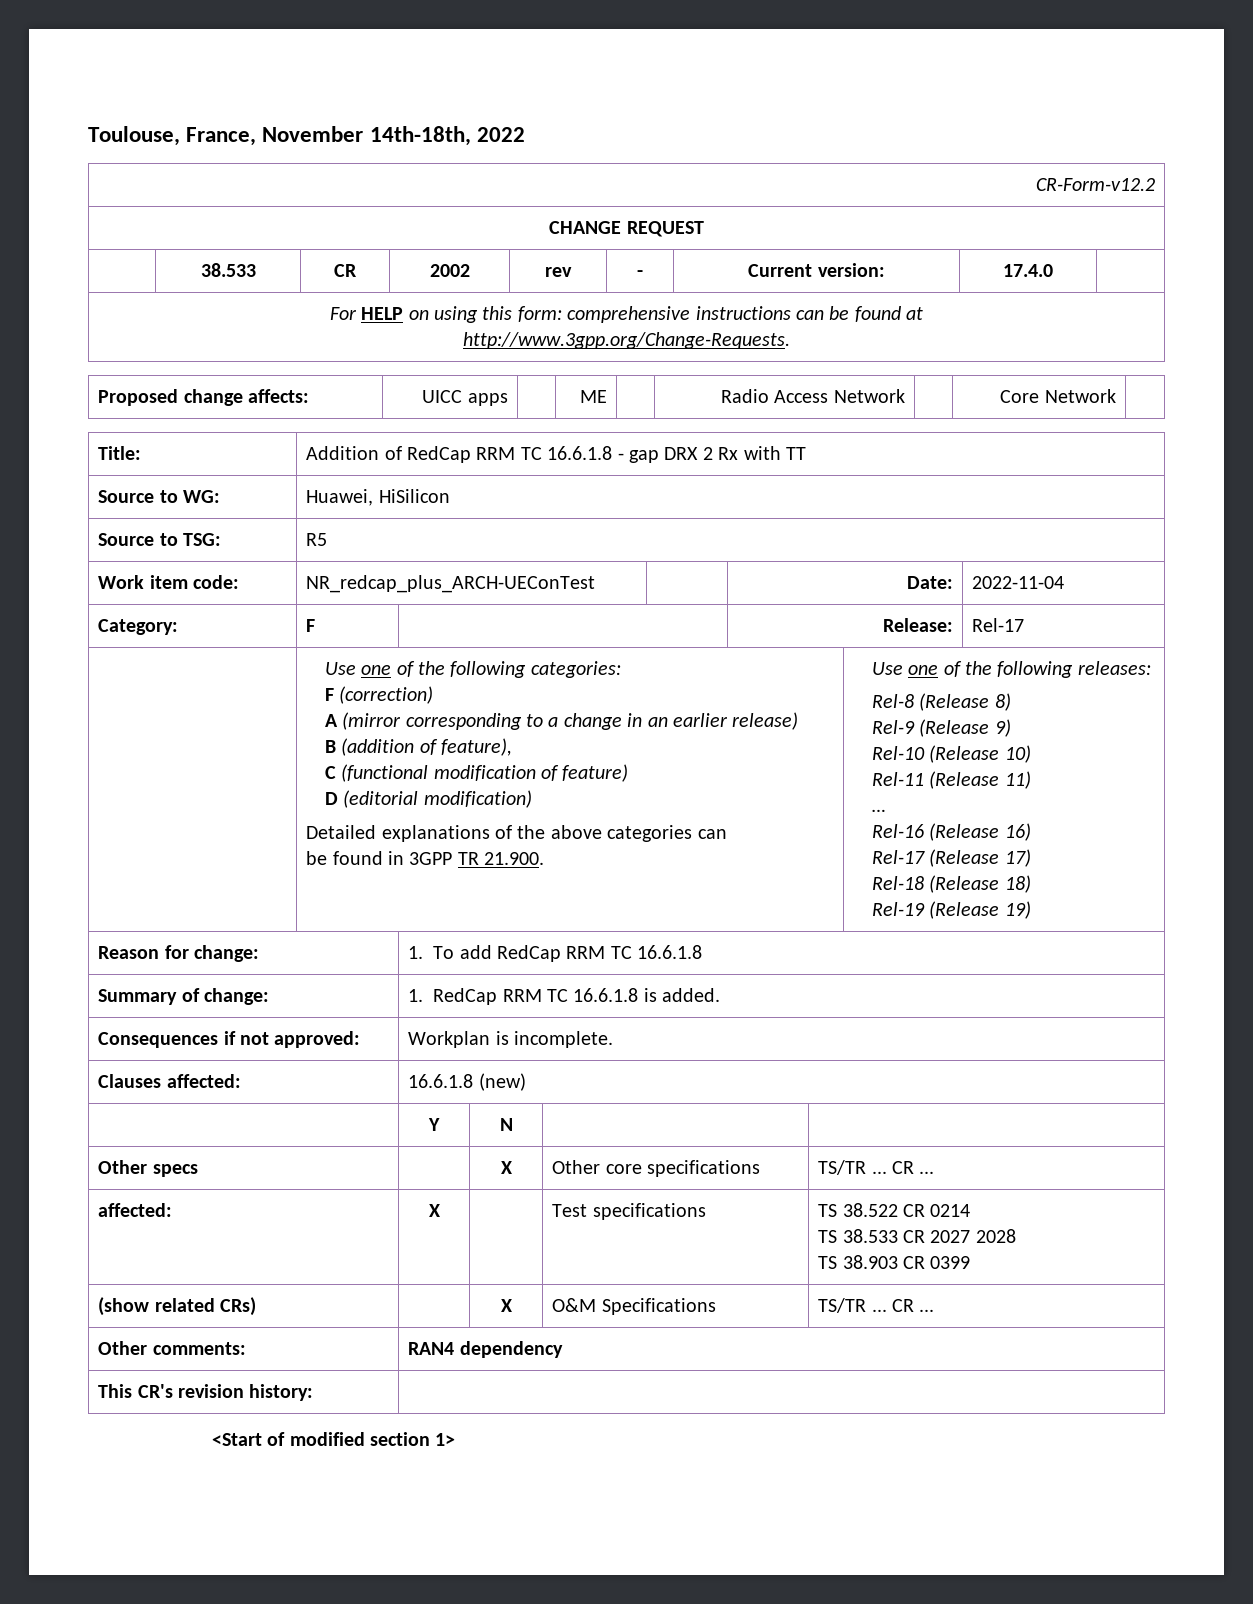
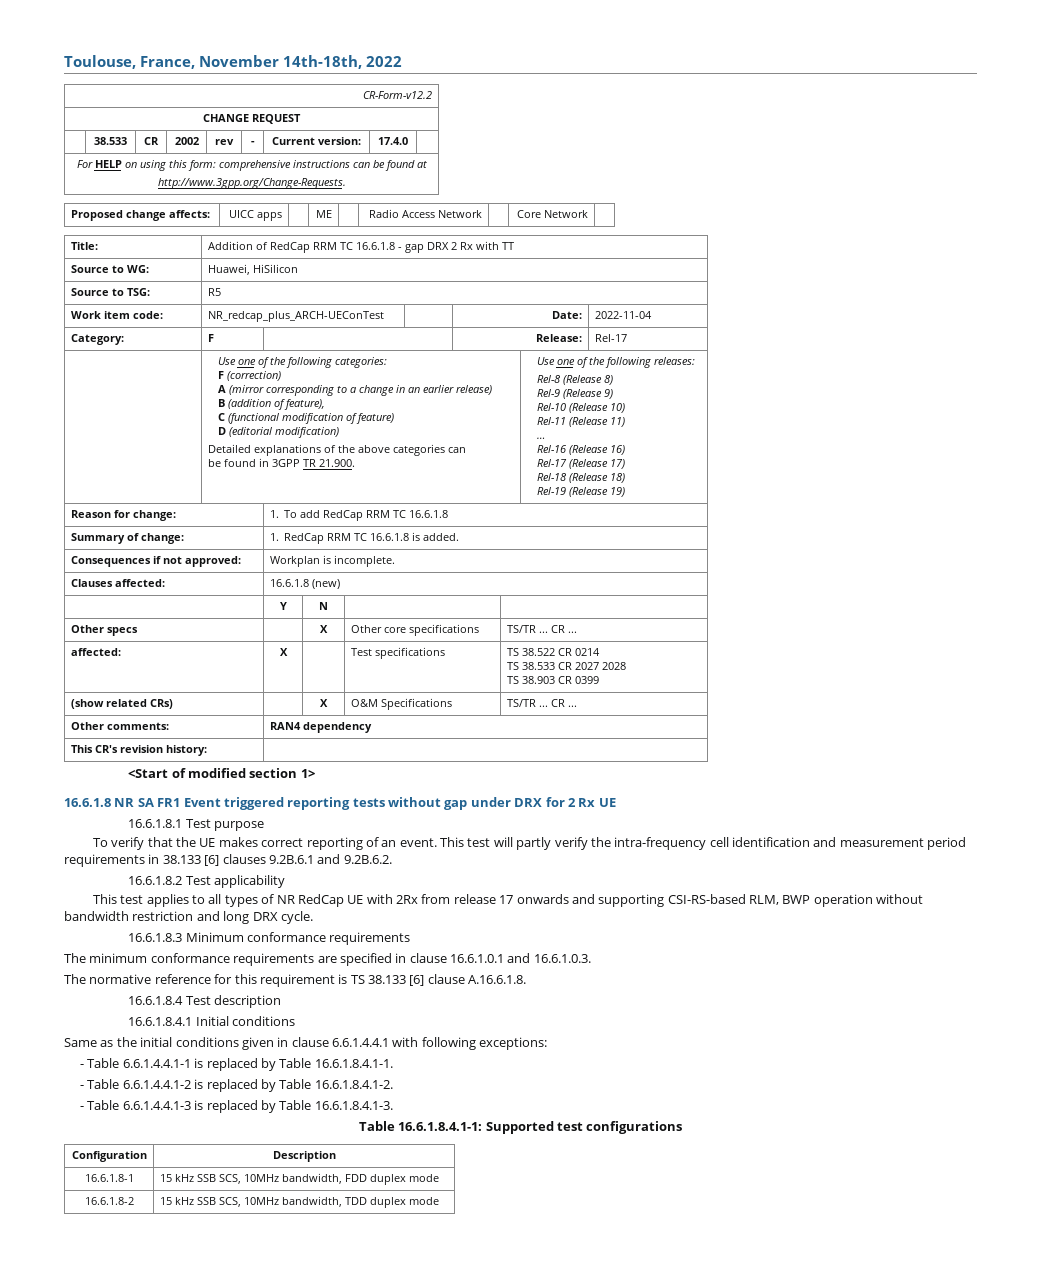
(456, 1439) none -> [64,797,616,810] [128,819,264,831] [92,837,967,850] [64,854,392,867] [128,875,285,888] [92,894,924,907] [64,911,313,924] [128,932,411,945] [64,953,591,966] [64,974,527,987] [128,995,281,1008] [128,1016,295,1026] [64,1037,548,1050] [80,1058,393,1071] [80,1079,393,1092] [80,1100,393,1113] [358,1121,683,1134] [71,1151,147,1162] [272,1151,336,1162] [84,1174,134,1182] [159,1173,439,1185] [84,1197,134,1205] [159,1196,439,1208] // 16.6.1.8 NR SA FR1 Event triggered reporting tests without gap under DRX for 2 Rx UE // 16.6.1.8.1 Test purpose // To verify that the UE makes correct reporting of an event. This test will partly verify the intra-frequency cell identification and measurement period requirements in 38.133 [6] clauses 9.2B.6.1 and 9.2B.6.2. // 16.6.1.8.2 Test applicability // This test applies to all types of NR RedCap UE with 2Rx from release 17 onwards and supporting CSI-RS-based RLM, BWP operation without bandwidth restriction and long DRX cycle. // 16.6.1.8.3 Minimum conformance requirements // The minimum conformance requirements are specified in clause 16.6.1.0.1 and 16.6.1.0.3. // The normative reference for this requirement is TS 38.133 [6] clause A.16.6.1.8. // 16.6.1.8.4 Test description // 16.6.1.8.4.1 Initial conditions // Same as the initial conditions given in clause 6.6.1.4.4.1 with following exceptions: // - Table 6.6.1.4.4.1-1 is replaced by Table 16.6.1.8.4.1-1. // - Table 6.6.1.4.4.1-2 is replaced by Table 16.6.1.8.4.1-2. // - Table 6.6.1.4.4.1-3 is replaced by Table 16.6.1.8.4.1-3. // Table 16.6.1.8.4.1-1: Supported test configurations // Configuration | Description // 16.6.1.8-1 | 15 kHz SSB SCS, 10MHz bandwidth, FDD duplex mode // 16.6.1.8-2 | 15 kHz SSB SCS, 10MHz bandwidth, TDD duplex mode

